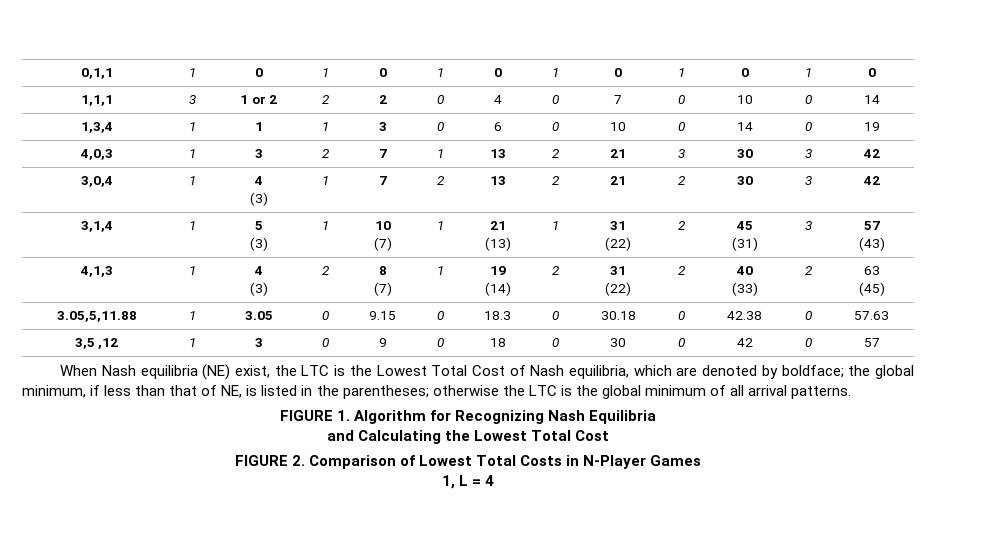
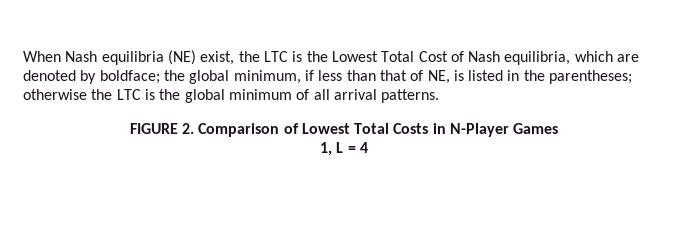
[80,68,113,79] [188,68,196,77] [254,68,263,77] [321,68,329,77] [378,68,387,77] [436,68,444,77] [493,68,502,77] [551,68,559,77] [614,68,622,77] [677,68,685,77] [740,68,749,77] [804,68,812,77] [867,68,876,77] [80,95,113,106] [188,95,196,104] [239,95,278,104] [321,95,330,104] [378,95,387,104] [436,95,444,104] [493,95,502,104] [551,95,559,104] [614,95,622,104] [677,95,685,104] [736,95,753,104] [804,95,812,104] [863,95,880,104] [80,122,113,133] [188,122,196,131] [254,122,263,131] [321,122,329,131] [378,122,387,131] [436,122,444,131] [493,122,502,131] [551,122,559,131] [610,122,626,131] [677,122,685,131] [736,122,753,131] [804,122,812,131] [863,122,880,131] [79,149,113,160] [188,149,196,158] [254,149,263,158] [321,149,330,158] [378,149,387,158] [436,149,444,158] [489,149,506,158] [551,149,560,158] [610,149,626,158] [677,149,685,158] [736,149,753,158] [804,149,812,158] [862,149,880,158] [80,176,113,187] [188,176,196,185] [253,176,263,185] [249,192,268,206] [321,176,329,185] [378,176,387,185] [436,176,445,185] [489,176,506,185] [551,176,560,185] [610,176,626,185] [677,176,686,185] [736,176,753,185] [804,176,812,185] [862,176,880,185] [80,221,113,232] [188,221,196,230] [254,221,263,230] [249,237,268,251] [321,221,329,230] [374,221,391,230] [373,237,392,251] [436,221,444,230] [489,221,506,230] [484,237,511,251] [551,221,559,230] [610,221,626,230] [605,237,631,251] [677,221,686,230] [735,221,753,230] [731,237,758,251] [804,221,812,230] [863,221,880,230] [858,237,885,251] [79,266,113,277] [188,266,196,275] [253,266,263,275] [249,282,268,296] [321,266,330,275] [378,266,387,275] [373,282,392,296] [436,266,444,275] [489,266,506,275] [484,282,511,296] [551,266,560,275] [610,266,626,275] [605,282,631,296] [677,266,686,275] [735,266,753,275] [731,282,758,296] [804,266,813,275] [863,266,880,275] [858,282,885,296] [56,311,137,322] [188,311,196,320] [244,311,273,320] [321,311,329,320] [369,311,396,320] [436,311,444,320] [484,311,511,320] [551,311,559,320] [600,311,636,320] [677,311,685,320] [727,311,762,320] [804,311,812,320] [854,311,889,320] [74,338,119,349] [188,338,196,347] [254,338,263,347] [321,338,329,347] [378,338,387,347] [436,338,444,347] [489,338,506,347] [551,338,559,347] [610,338,626,347] [677,338,685,347] [736,338,753,347] [804,338,812,347] [863,338,880,347] 0,1,1 | 1 | 0 | 1 | 0 | 1 | 0 | 1 | 0 | 1 | 0 | 1 | 0 // 1,1,1 | 3 | 1 or 2 | 2 | 2 | 0 | 4 | 0 | 7 | 0 | 10 | 0 | 14 // 1,3,4 | 1 | 1 | 1 | 3 | 0 | 6 | 0 | 10 | 0 | 14 | 0 | 19 // 4,0,3 | 1 | 3 | 2 | 7 | 1 | 13 | 2 | 21 | 3 | 30 | 3 | 42 // 3,0,4 | 1 | 4 // (3) | 1 | 7 | 2 | 13 | 2 | 21 | 2 | 30 | 3 | 42 // 3,1,4 | 1 | 5 // (3) | 1 | 10 // (7) | 1 | 21 // (13) | 1 | 31 // (22) | 2 | 45 // (31) | 3 | 57 // (43) // 4,1,3 | 1 | 4 // (3) | 2 | 8 // (7) | 1 | 19 // (14) | 2 | 31 // (22) | 2 | 40 // (33) | 2 | 63 // (45) // 3.05,5,11.88 | 1 | 3.05 | 0 | 9.15 | 0 | 18.3 | 0 | 30.18 | 0 | 42.38 | 0 | 57.63 // 3,5 ,12 | 1 | 3 | 0 | 9 | 0 | 18 | 0 | 30 | 0 | 42 | 0 | 57 // -> (23, 56) none
[279,410,657,424] [326,430,610,444] // FIGURE 1. Algorithm for Recognizing Nash Equilibria // and Calculating the Lowest Total Cost -> (440, 96) none

